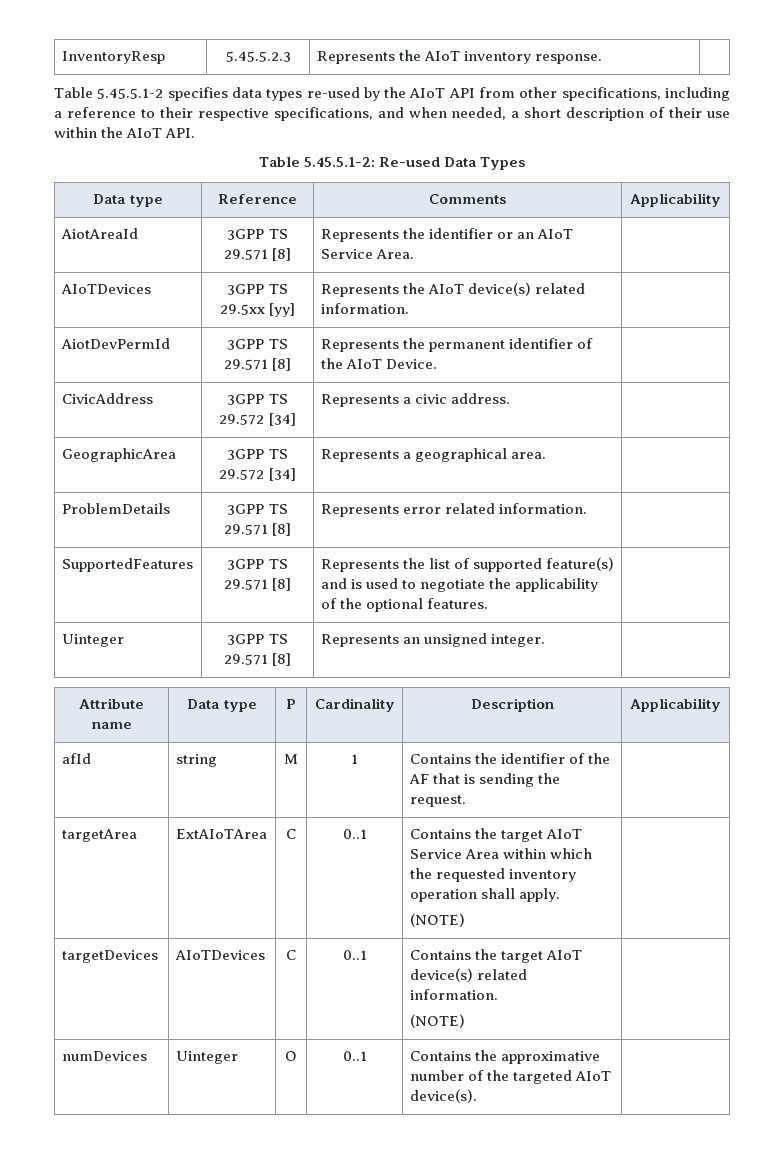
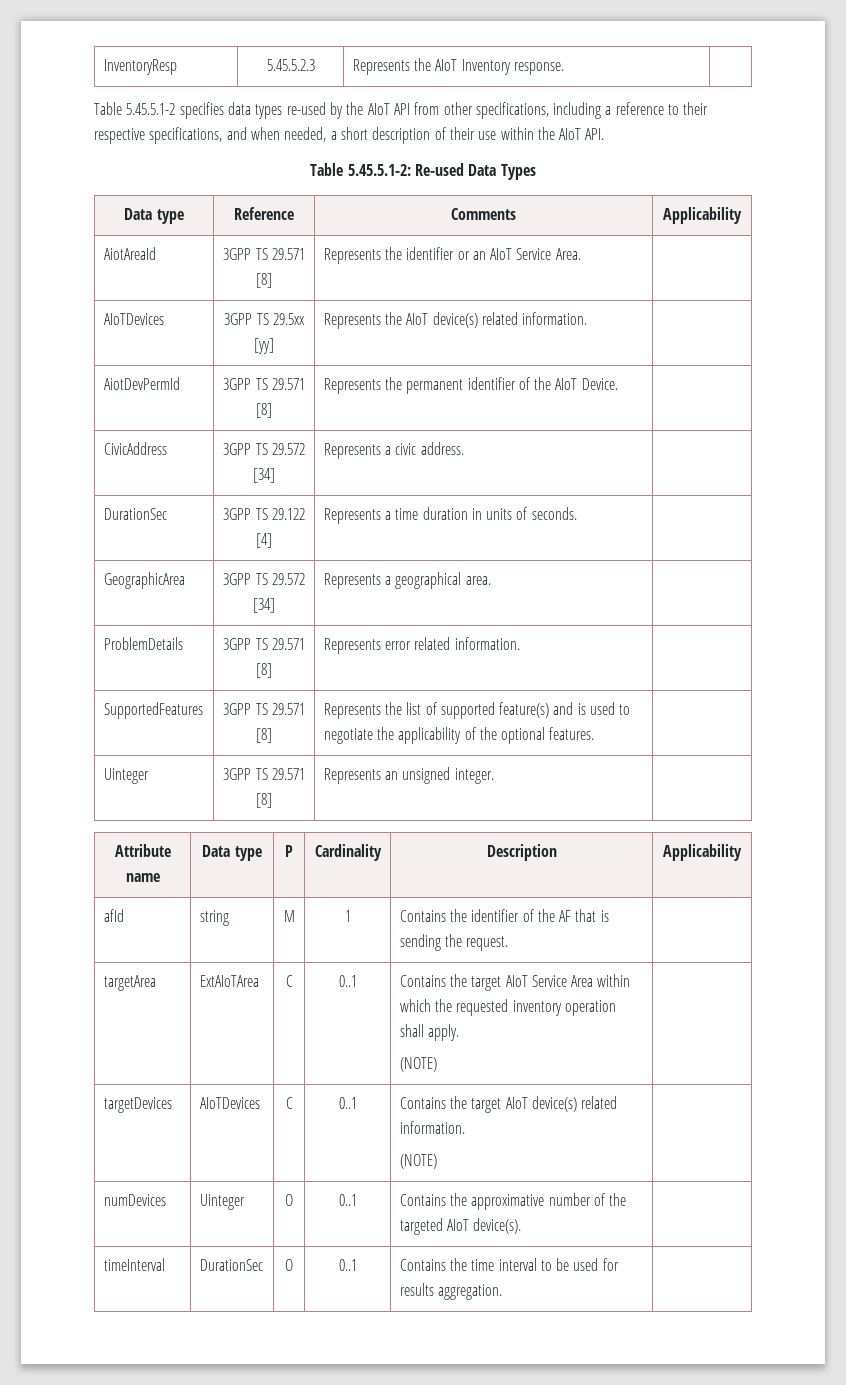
[463,51,531,64] inventory -> [461,59,511,75] Inventory
(510, 398) none -> [103,508,167,520] [223,508,305,520] [256,533,272,548] [323,507,577,524] // DurationSec | 3GPP TS 29.122 [4] | Represents a time duration in units of seconds. |
(477, 1096) none -> [103,1258,165,1271] [199,1259,263,1271] [285,1259,293,1271] [338,1259,357,1271] [399,1258,619,1271] [399,1283,502,1300] // timeInterval | DurationSec | O | 0..1 | Contains the time interval to be used for results aggregation. |

